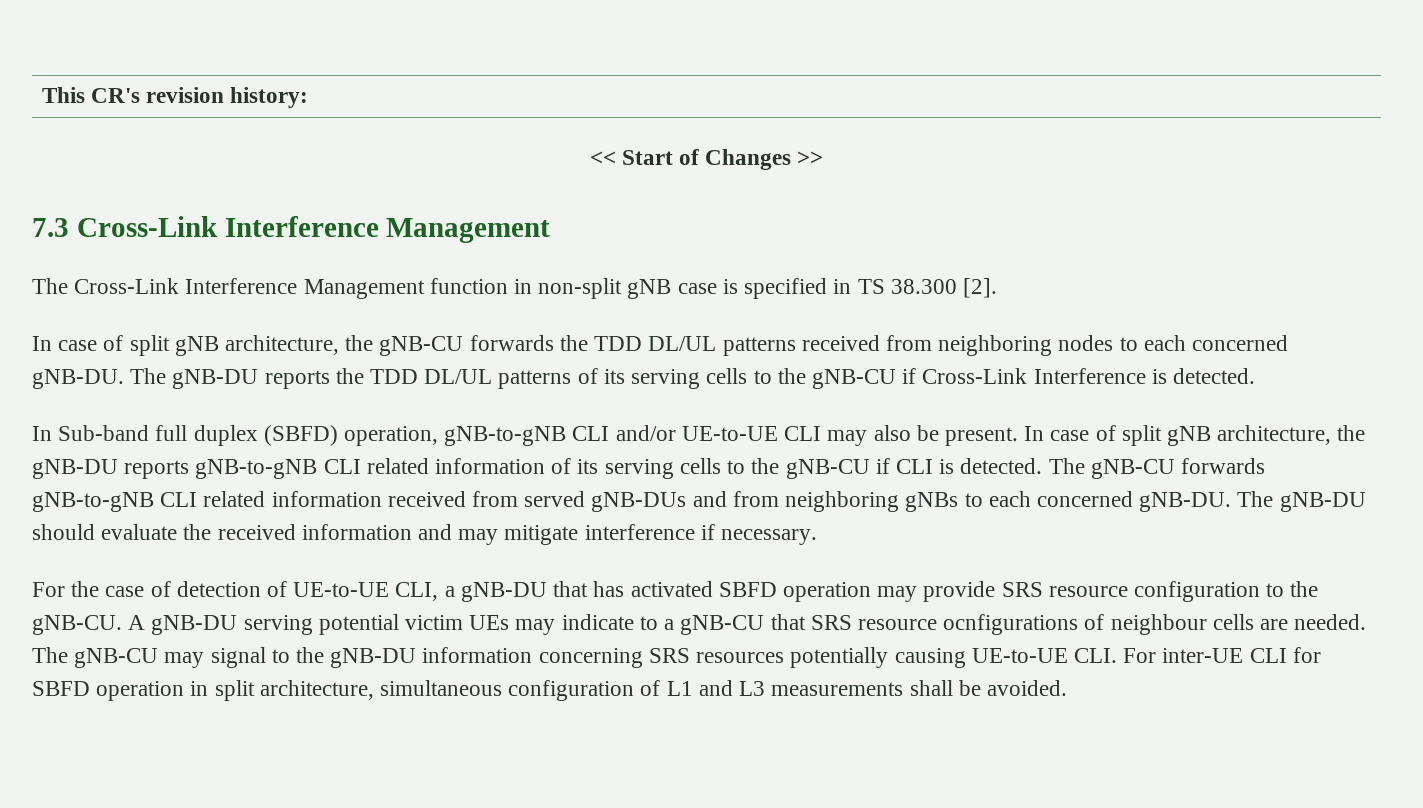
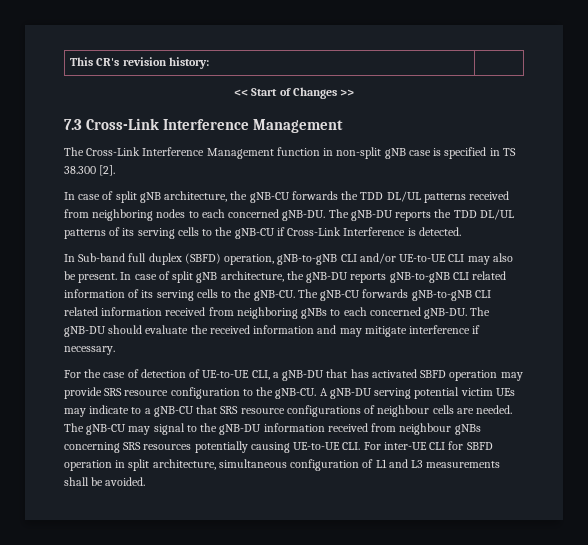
[785,458,1043,479] gNB-CU if CLI is detected. -> [253,290,295,301] gNB-CU.
[524,491,779,512] served gNB-DUs and from -> (234, 311) none
[943,614,1079,635] ocnfigurations -> [286,405,361,417] configurations
(533, 655) none -> [327,423,481,435] received from neighbour gNBs

